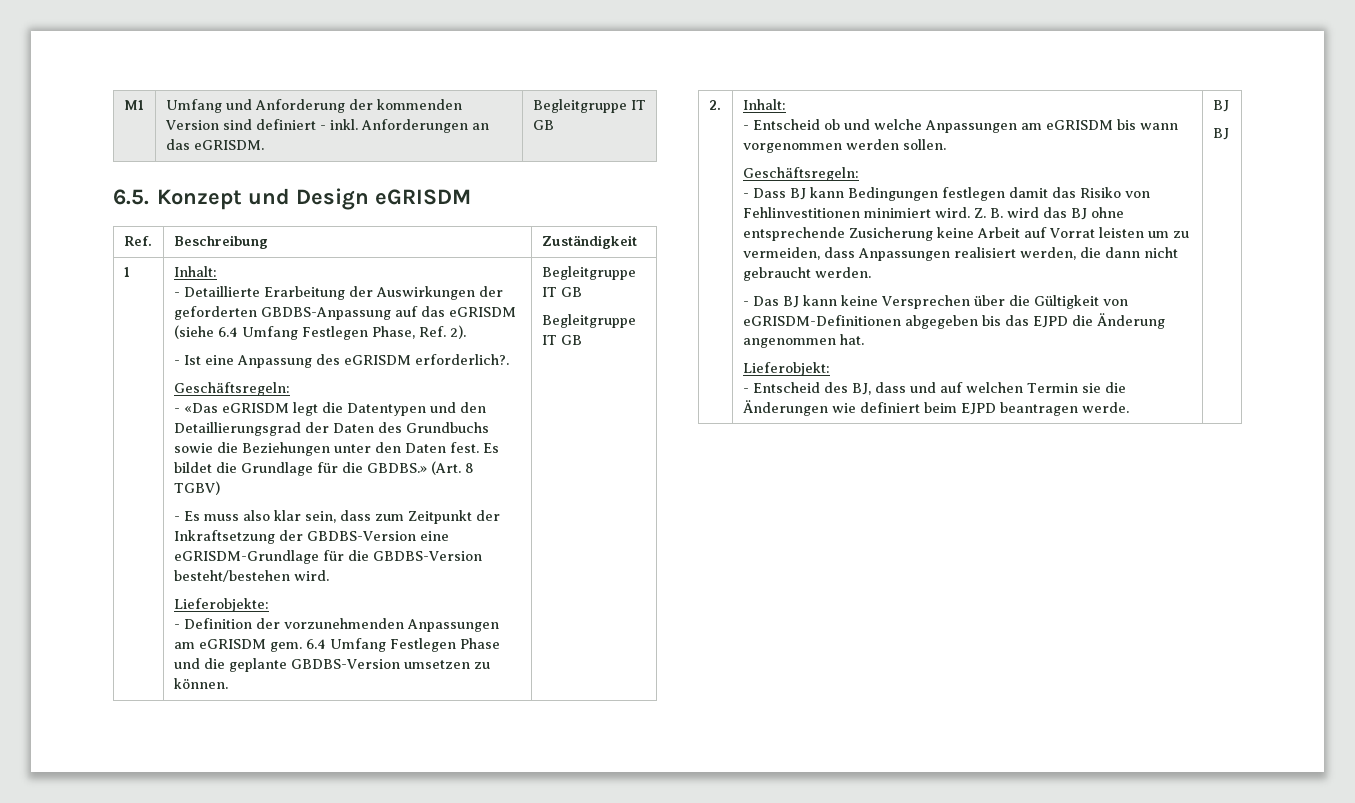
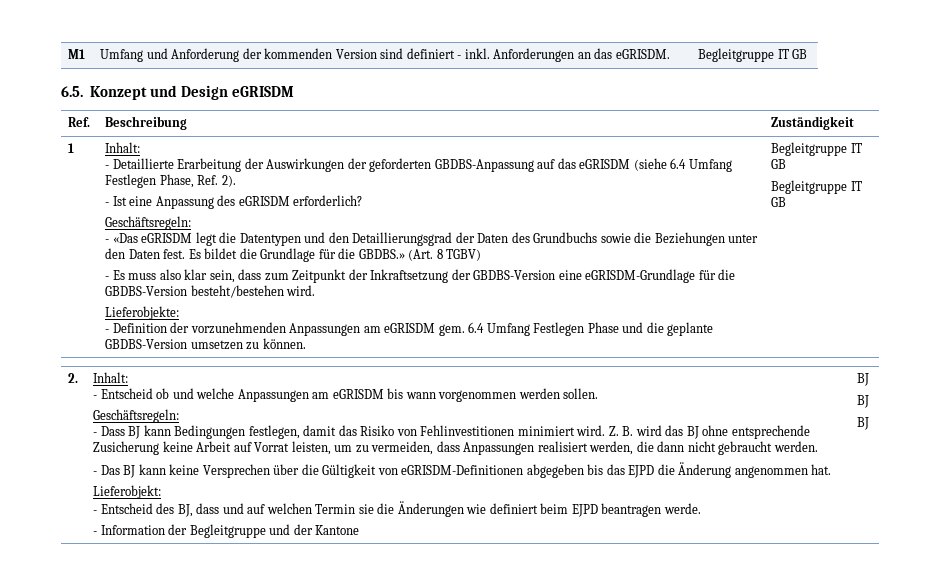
[414,354,509,365] erforderlich?. -> [293,195,363,206] erforderlich?
[941,187,1005,201] festlegen -> [248,425,300,439] festlegen,
[1098,227,1144,238] leisten -> [291,441,331,455] leisten,
[1212,100,1229,112] [1212,128,1229,140] | BJ // BJ -> [93,524,360,538] [857,373,870,386] [857,395,870,408] [857,417,870,430] // - Information der Begleitgruppe und der Kantone | BJ // BJ // BJ

